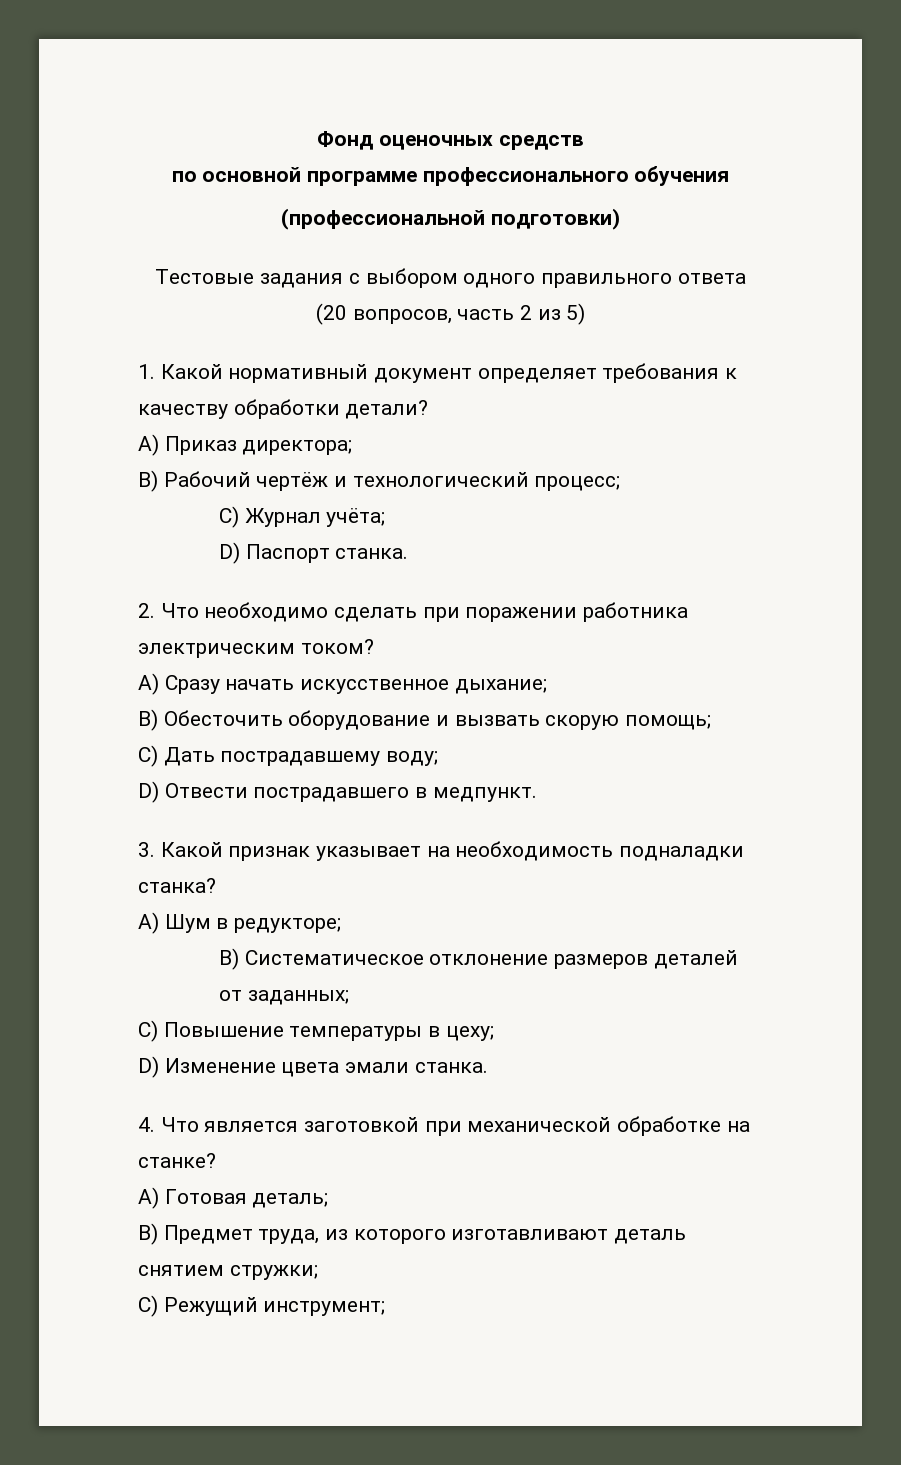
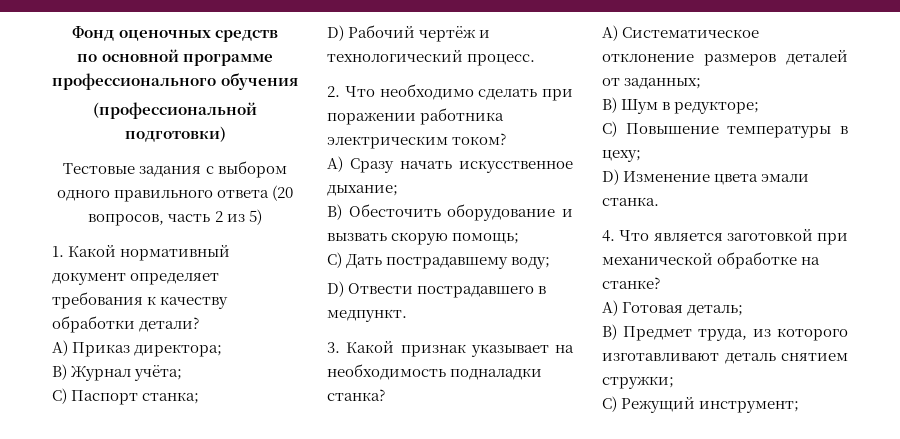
[163,471,621,491] [218,506,386,528] [218,542,409,564] Рабочий чертёж и технологический процесс; // C) Журнал учёта; // D) Паспорт станка. -> [71,365,183,381] [52,388,200,405] [327,25,491,42] [327,49,536,66] Журнал учёта; // C) Паспорт станка; // D) Рабочий чертёж и технологический процесс.
[164,914,342,933] [218,948,239,970] Шум в редукторе; // B) -> (618, 33) none
(349, 997) none -> [602,97,760,114] // B) Шум в редукторе;

